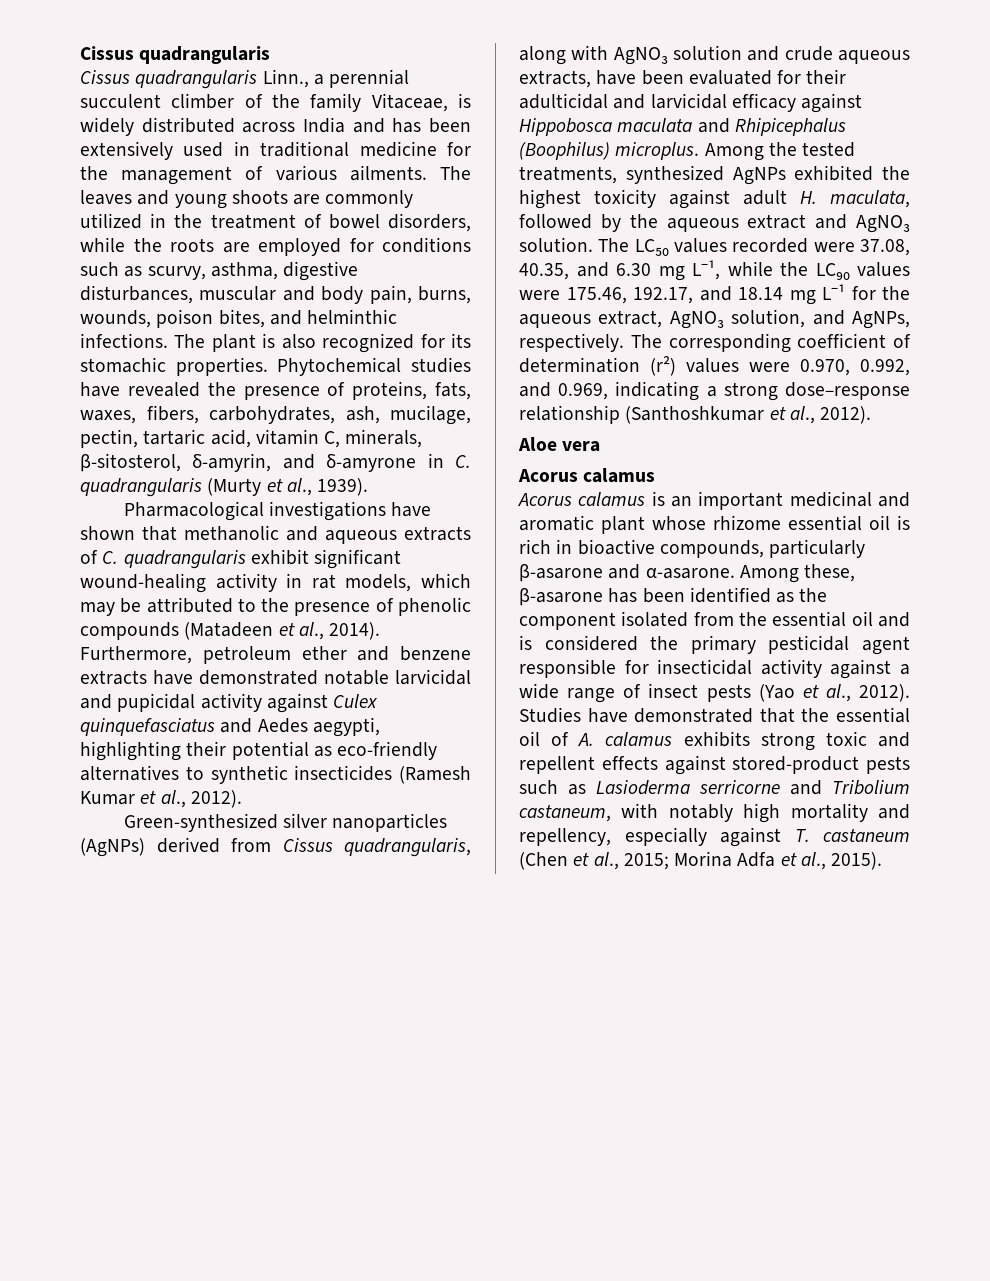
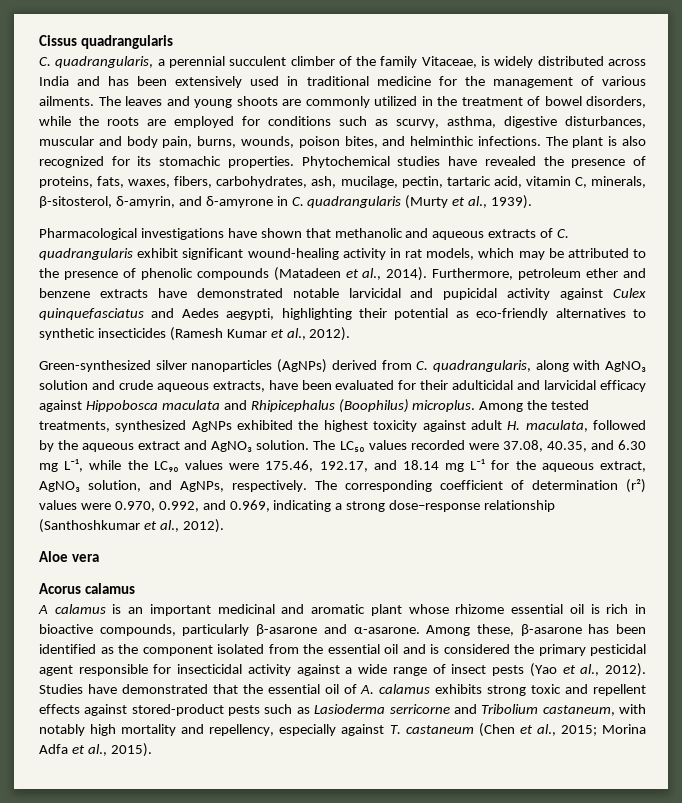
[80,69,309,89] Cissus quadrangularis Linn., -> [39,56,154,68] C. quadrangularis,
[282,838,333,852] Cissus -> [416,361,429,370] C.
[518,493,572,506] Acorus -> [38,605,48,614] A

